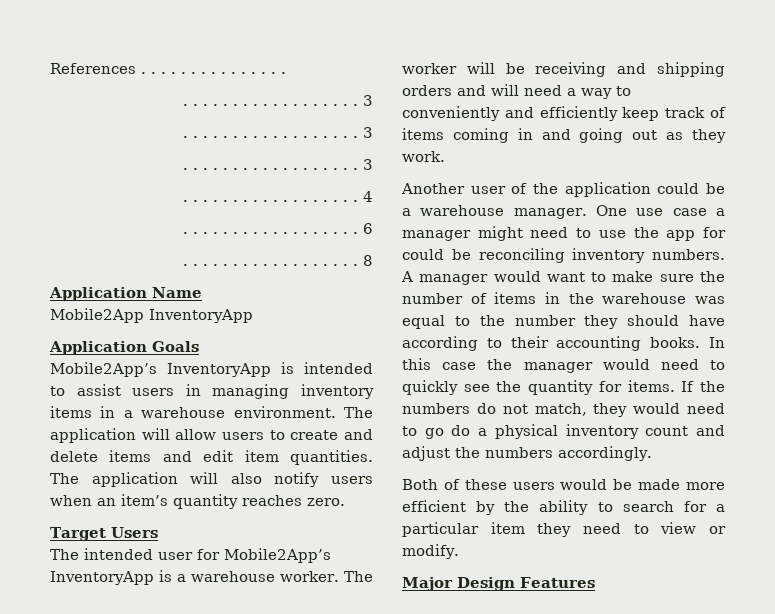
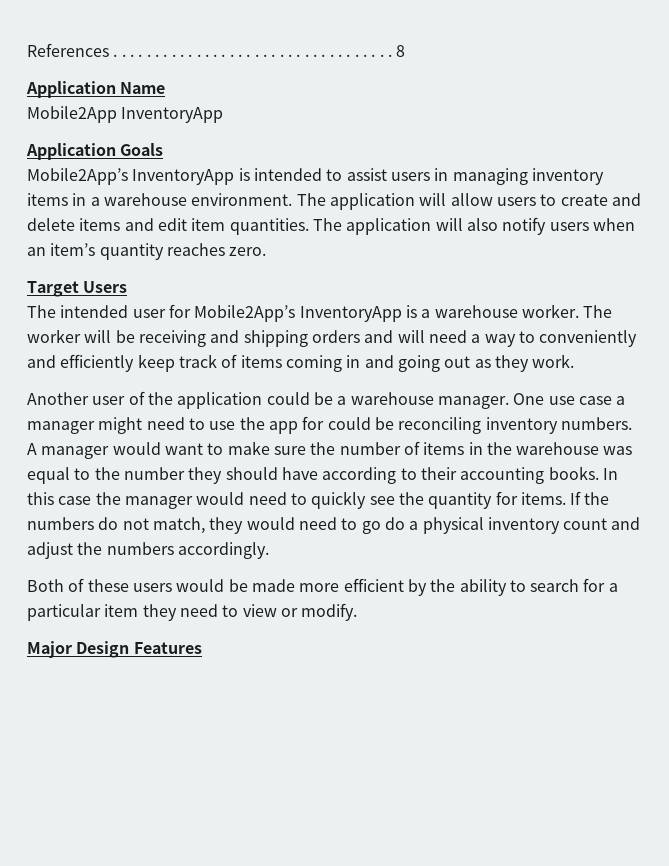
(286, 73) // -> (234, 55) none
[363,95,373,106] [183,127,373,138] [183,159,373,170] [183,191,373,202] [183,223,373,234] [183,264,348,266] 3 // . . . . . . . . . . . . . . . . . . 3 // . . . . . . . . . . . . . . . . . . 3 // . . . . . . . . . . . . . . . . . . 4 // . . . . . . . . . . . . . . . . . . 6 // . . . . . . . . . . . . . . . . . -> (384, 55) none

